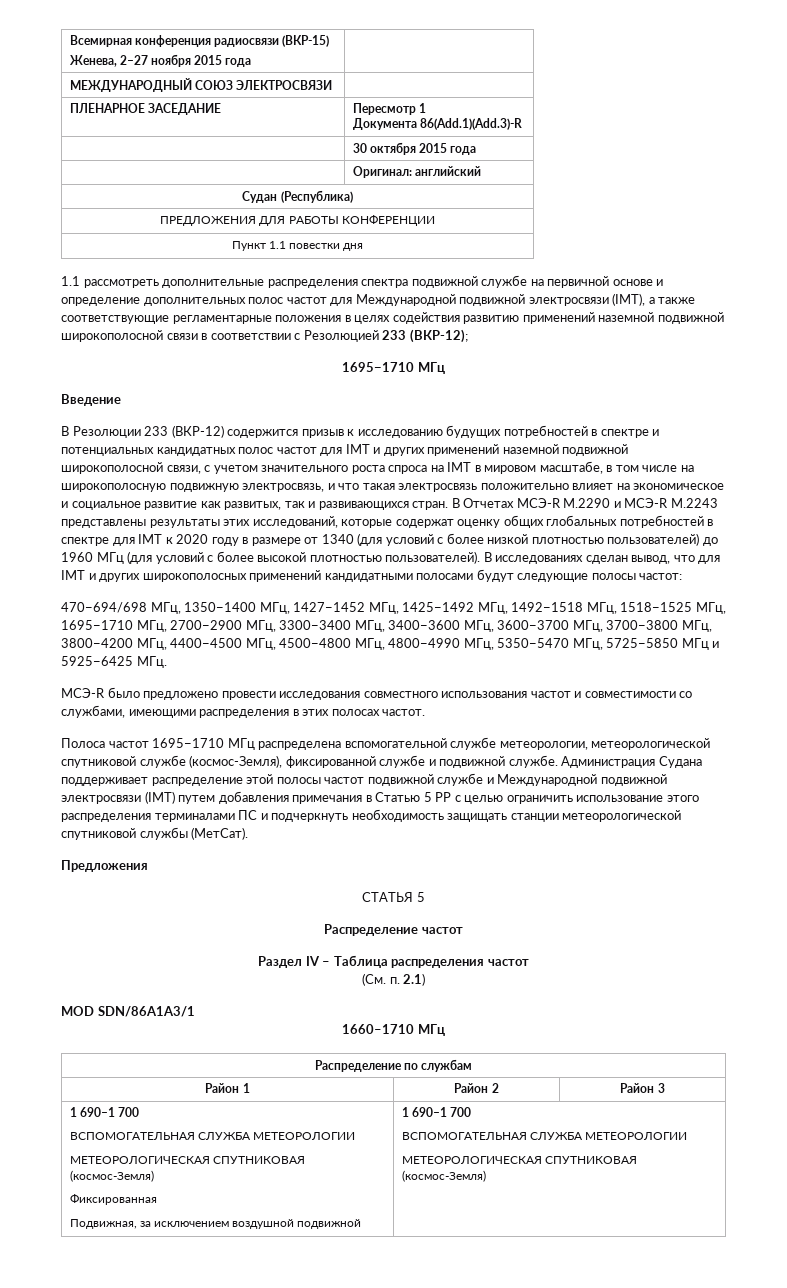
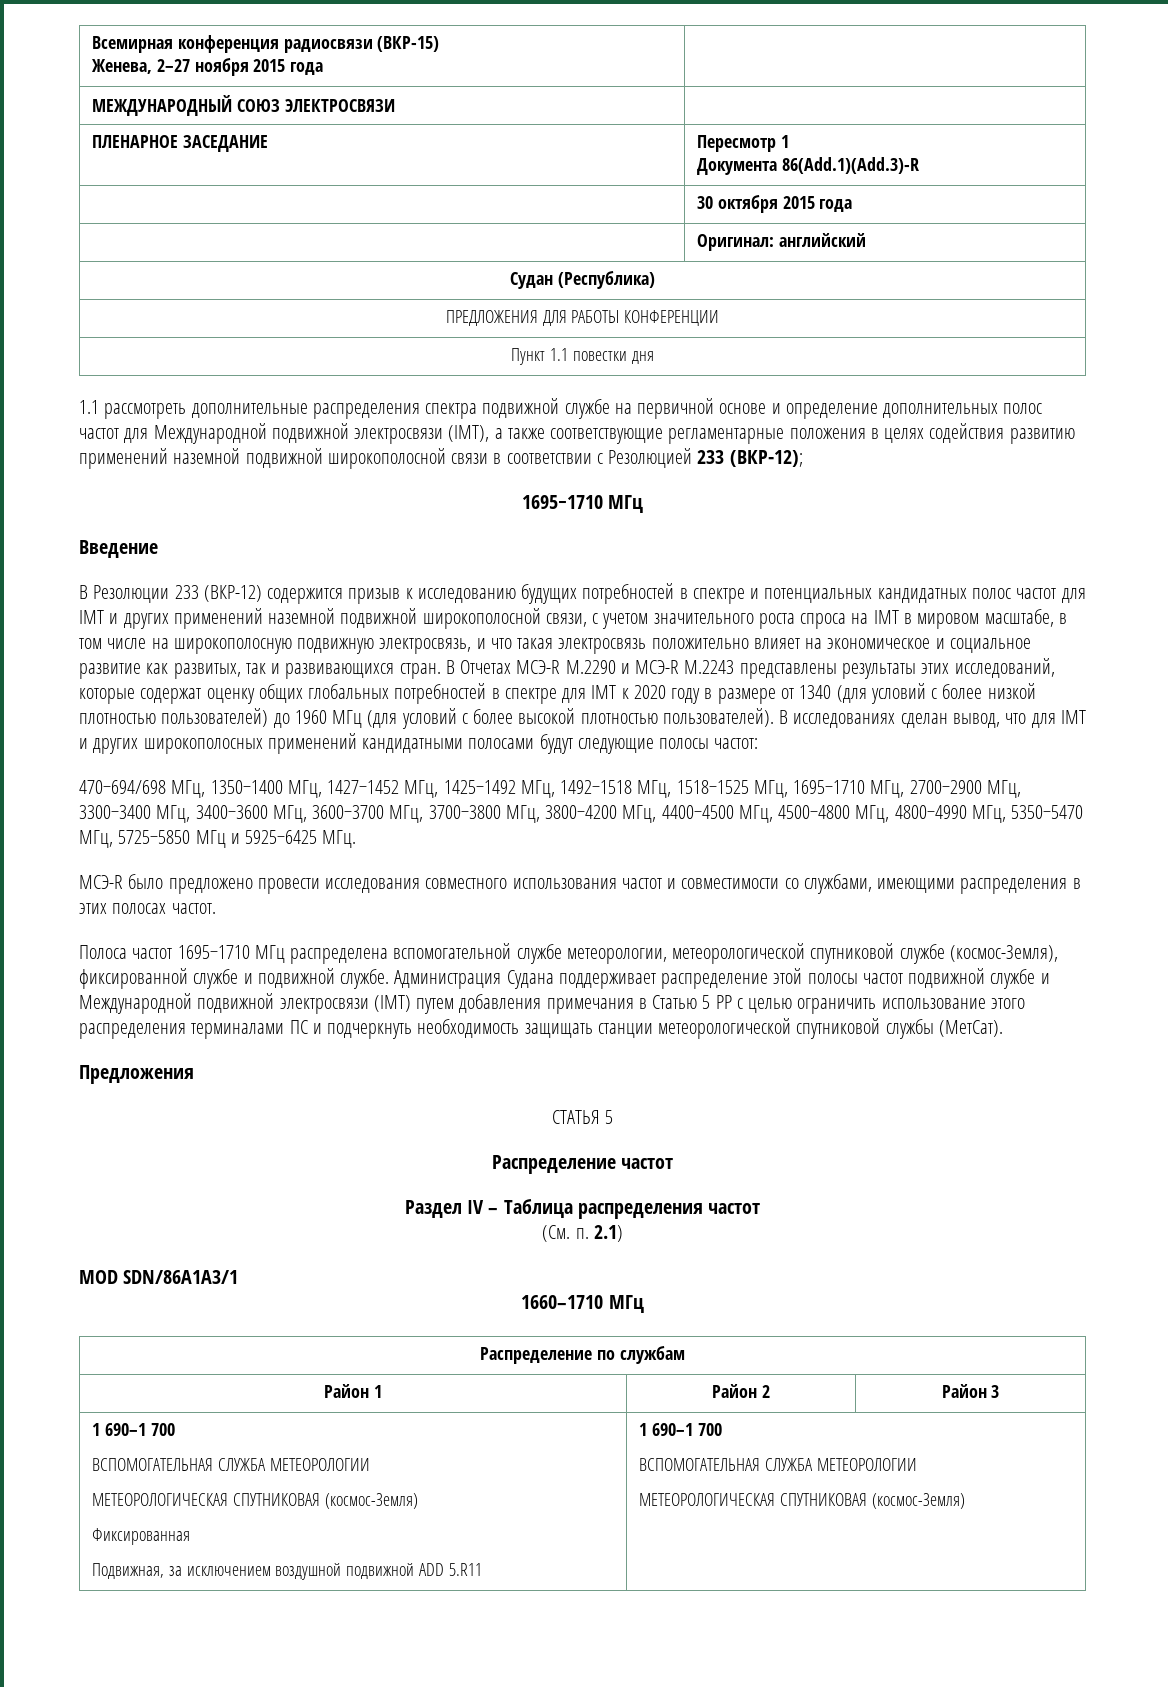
(362, 1224) none -> [418,1563,482,1576] ADD 5.R11

